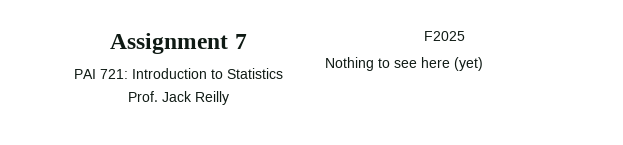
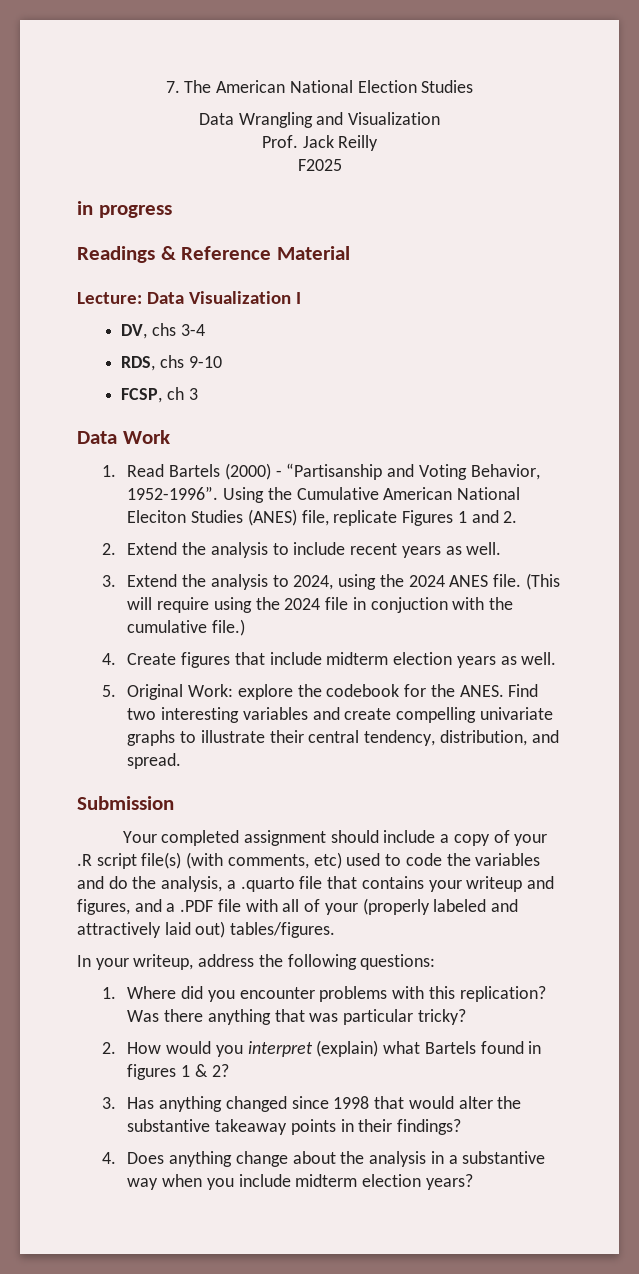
[110,33,247,54] [74,68,283,79] [128,91,229,105] [424,31,465,41] [325,57,483,71] Assignment 7 // PAI 721: Introduction to Statistics // Prof. Jack Reilly // F2025 // Nothing to see here (yet) -> [165,80,474,93] [198,112,441,128] [261,135,379,151] [297,159,342,171] [77,201,172,218] [77,246,350,263] [77,291,302,304] [121,323,205,339] [121,355,222,371] [121,387,198,403] [77,430,170,444] [102,463,540,480] [127,486,521,503] [127,509,518,526] [102,542,502,558] [102,573,560,590] [127,597,513,613] [127,619,246,636] [102,652,557,668] [102,684,539,700] [127,707,553,723] [127,730,559,746] [127,753,182,769] [77,796,174,810] [122,830,548,846] [77,852,541,869] [77,876,554,892] [77,898,518,915] [77,921,336,938] [77,954,436,970] [102,986,546,1002] [127,1009,466,1025] [102,1040,542,1057] [127,1064,229,1080] [102,1096,522,1112] [127,1119,462,1135] [102,1151,546,1167] [127,1174,473,1190] 7. The American National Election Studies // Data Wrangling and Visualization // Prof. Jack Reilly // F2025 // in progress // Readings & Reference Material // Lecture: Data Visualization I // DV, chs 3-4 // RDS, chs 9-10 // FCSP, ch 3 // Data Work // 1. Read Bartels (2000) - “Partisanship and Voting Behavior, 1952-1996”. Using the Cumulative American National Eleciton Studies (ANES) file, replicate Figures 1 and 2. // 2. Extend the analysis to include recent years as well. // 3. Extend the analysis to 2024, using the 2024 ANES file. (This will require using the 2024 file in conjuction with the cumulative file.) // 4. Create figures that include midterm election years as well. // 5. Original Work: explore the codebook for the ANES. Find two interesting variables and create compelling univariate graphs to illustrate their central tendency, distribution, and spread. // Submission // Your completed assignment should include a copy of your .R script file(s) (with comments, etc) used to code the variables and do the analysis, a .quarto file that contains your writeup and figures, and a .PDF file with all of your (properly labeled and attractively laid out) tables/figures. // In your writeup, address the following questions: // 1. Where did you encounter problems with this replication? Was there anything that was particular tricky? // 2. How would you interpret (explain) what Bartels found in figures 1 & 2? // 3. Has anything changed since 1998 that would alter the substantive takeaway points in their findings? // 4. Does anything change about the analysis in a substantive way when you include midterm election years?

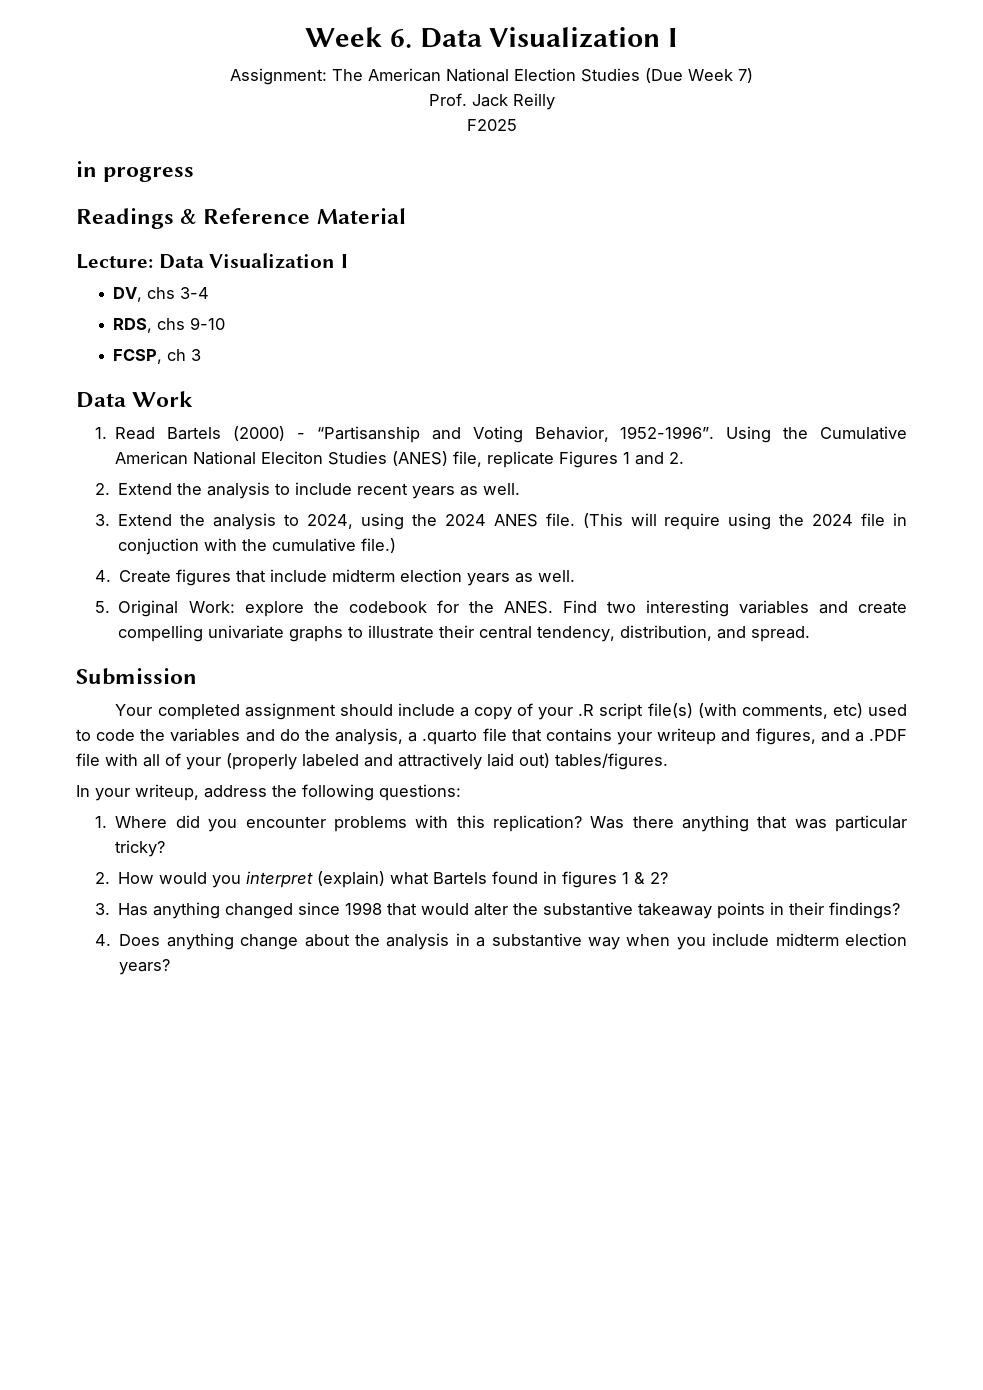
[165,81,180,93] 7. -> [304,27,679,48] [230,68,327,85] Week 6. Data Visualization I // Assignment:
[198,112,441,128] // Data Wrangling and Visualization -> [645,68,753,83] (Due Week 7)

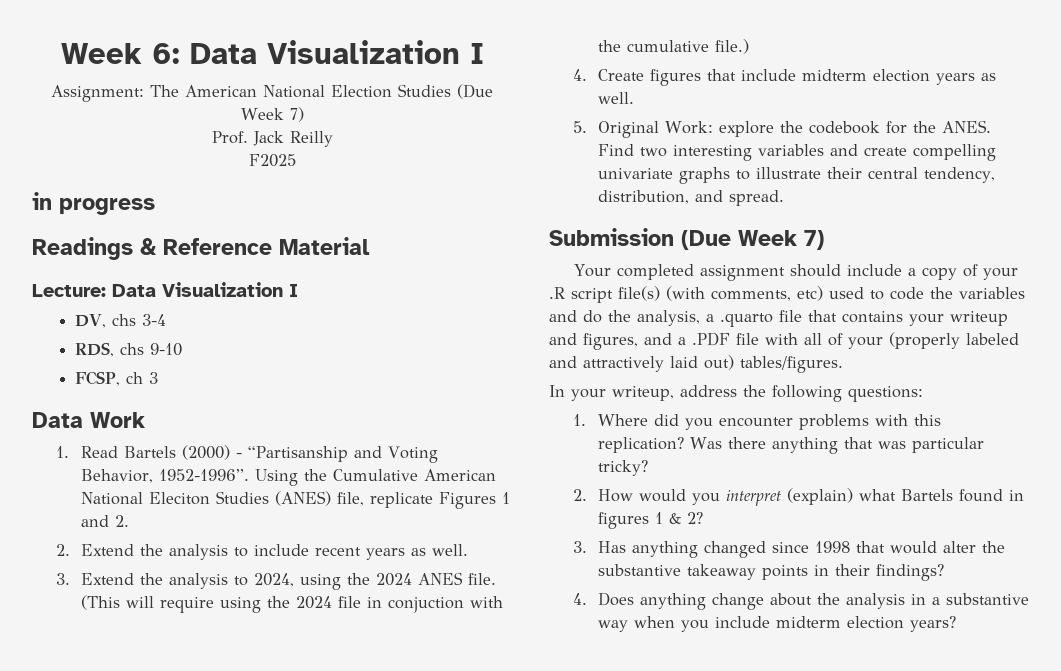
[304,27,412,48] Week 6. -> [60,43,180,64] Week 6:
(197, 676) none -> [681,230,824,250] (Due Week 7)

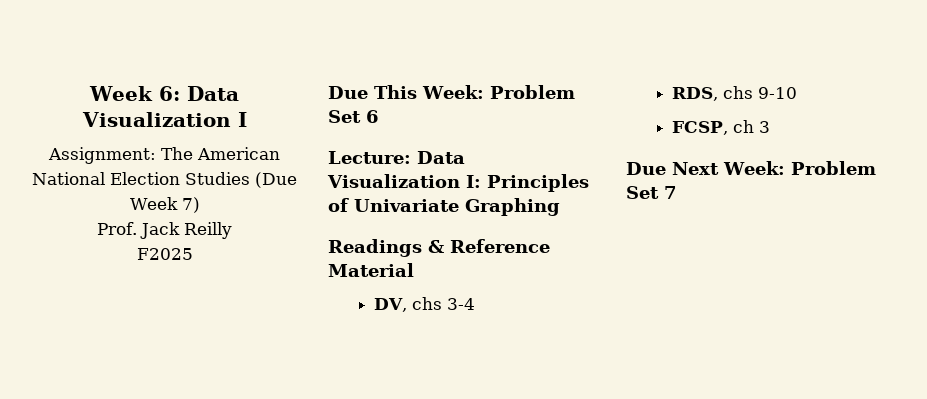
[32,192,155,215] in progress -> [328,85,575,99] [328,110,379,123] [328,151,465,164] [327,174,589,192] [328,198,560,216] Due This Week: Problem Set 6 // Lecture: Data Visualization I: Principles of Univariate Graphing
[32,282,298,297] // Lecture: Data Visualization I -> (414, 270) none
[32,412,145,428] [56,445,438,463] [80,469,496,486] [80,491,510,509] [80,515,129,527] [56,544,468,560] [56,572,496,590] [80,595,503,613] [597,39,749,54] [573,69,996,86] [597,92,634,104] [573,120,991,138] [597,144,996,161] [597,167,995,184] [597,190,784,206] [549,228,824,250] [574,264,1019,281] [549,286,1025,303] [549,310,1008,327] [549,332,1019,350] [549,355,843,373] [549,385,923,402] [573,414,941,430] [597,437,984,454] [597,460,648,476] [573,488,1024,506] [597,512,703,529] [573,541,1005,558] [597,564,944,581] [573,592,1029,610] [597,616,956,632] Data Work // 1. Read Bartels (2000) - “Partisanship and Voting Behavior, 1952-1996”. Using the Cumulative American National Eleciton Studies (ANES) file, replicate Figures 1 and 2. // 2. Extend the analysis to include recent years as well. // 3. Extend the analysis to 2024, using the 2024 ANES file. (This will require using the 2024 file in conjuction with the cumulative file.) // 4. Create figures that include midterm election years as well. // 5. Original Work: explore the codebook for the ANES. Find two interesting variables and create compelling univariate graphs to illustrate their central tendency, distribution, and spread. // Submission (Due Week 7) // Your completed assignment should include a copy of your .R script file(s) (with comments, etc) used to code the variables and do the analysis, a .quarto file that contains your writeup and figures, and a .PDF file with all of your (properly labeled and attractively laid out) tables/figures. // In your writeup, address the following questions: // 1. Where did you encounter problems with this replication? Was there anything that was particular tricky? // 2. How would you interpret (explain) what Bartels found in figures 1 & 2? // 3. Has anything changed since 1998 that would alter the substantive takeaway points in their findings? // 4. Does anything change about the analysis in a substantive way when you include midterm election years? -> [626,161,876,175] [626,186,677,199] Due Next Week: Problem Set 7

